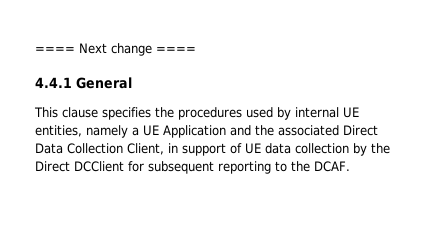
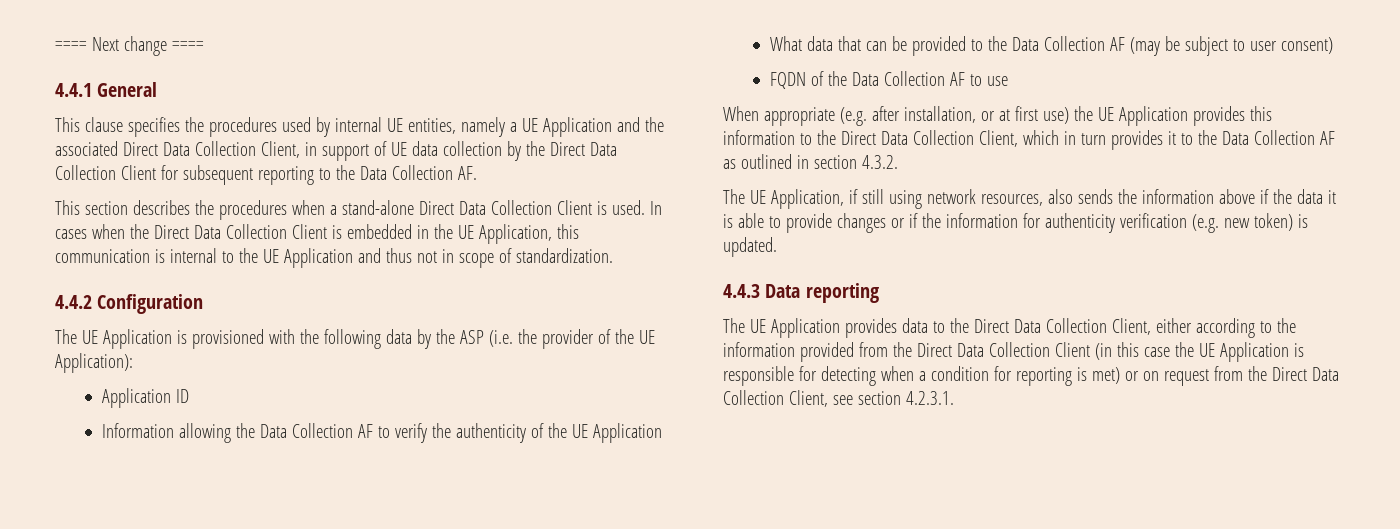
[74,161,124,172] DCClient -> [589,142,617,156] [55,165,156,180] Data Collection Client
[314,161,350,172] DCAF. -> [359,165,477,180] [55,200,662,220] [55,224,579,244] [55,248,613,268] [55,294,204,314] [55,329,655,349] [55,353,133,373] [102,388,190,408] [102,423,663,443] [770,36,1333,56] [770,71,1009,89] [723,106,1272,126] [723,130,1335,150] [723,154,898,169] [723,189,1336,209] [723,213,1308,233] [723,237,777,257] [723,283,879,303] [723,318,1296,338] [723,342,1304,362] [723,366,1339,386] [723,390,954,407] Data Collection AF. // This section describes the procedures when a stand-alone Direct Data Collection Client is used. In cases when the Direct Data Collection Client is embedded in the UE Application, this communication is internal to the UE Application and thus not in scope of standardization. // 4.4.2 Configuration // The UE Application is provisioned with the following data by the ASP (i.e. the provider of the UE Application): // Application ID // Information allowing the Data Collection AF to verify the authenticity of the UE Application // What data that can be provided to the Data Collection AF (may be subject to user consent) // FQDN of the Data Collection AF to use // When appropriate (e.g. after installation, or at first use) the UE Application provides this information to the Direct Data Collection Client, which in turn provides it to the Data Collection AF as outlined in section 4.3.2. // The UE Application, if still using network resources, also sends the information above if the data it is able to provide changes or if the information for authenticity verification (e.g. new token) is updated. // 4.4.3 Data reporting // The UE Application provides data to the Direct Data Collection Client, either according to the information provided from the Direct Data Collection Client (in this case the UE Application is responsible for detecting when a condition for reporting is met) or on request from the Direct Data Collection Client, see section 4.2.3.1.

